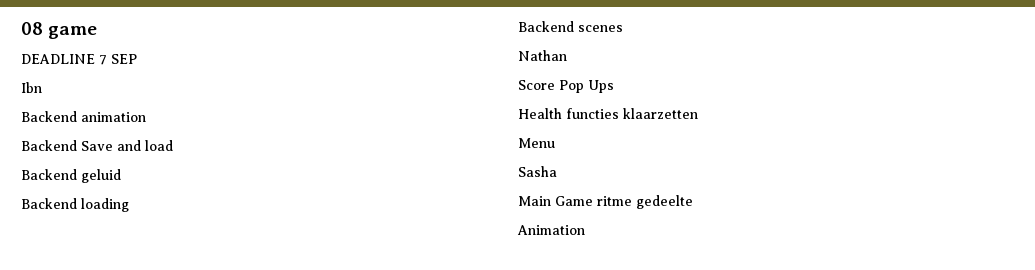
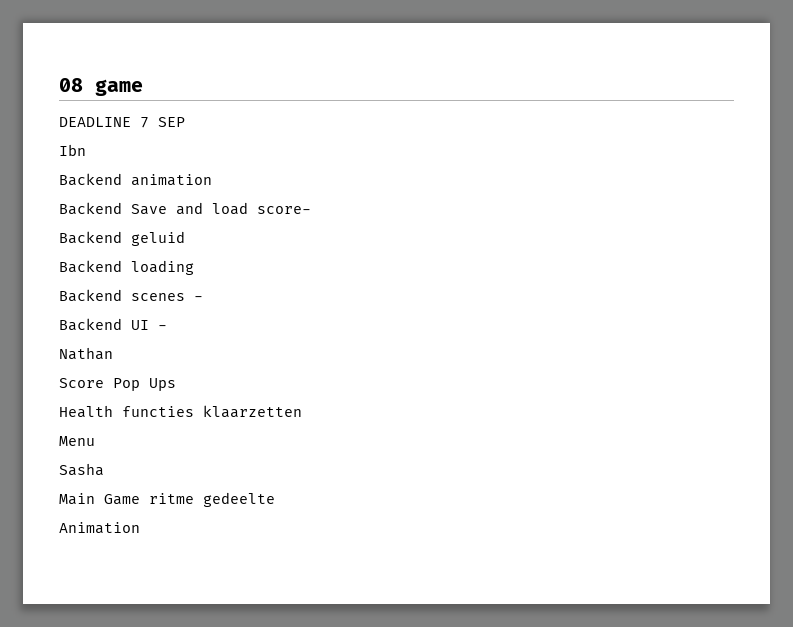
(173, 145) none -> [257,206,311,214] score-
(623, 28) none -> [194,296,203,301] [59,318,167,331] - // Backend UI -

